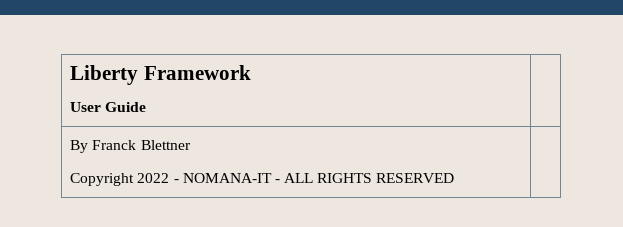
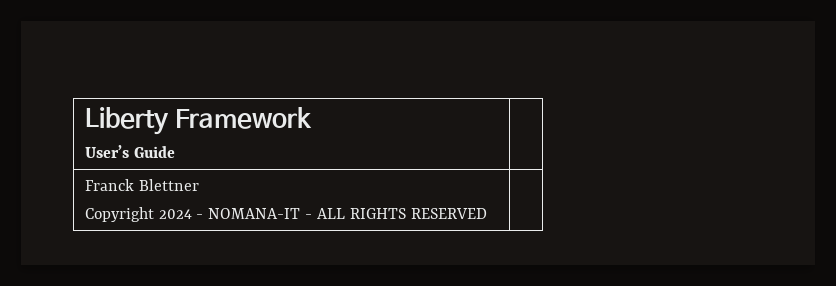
[70,102,102,112] User -> [84,145,129,158] User’s
[70,140,89,153] By -> (175, 152) none
[137,173,170,183] 2022 -> [158,209,192,219] 2024

